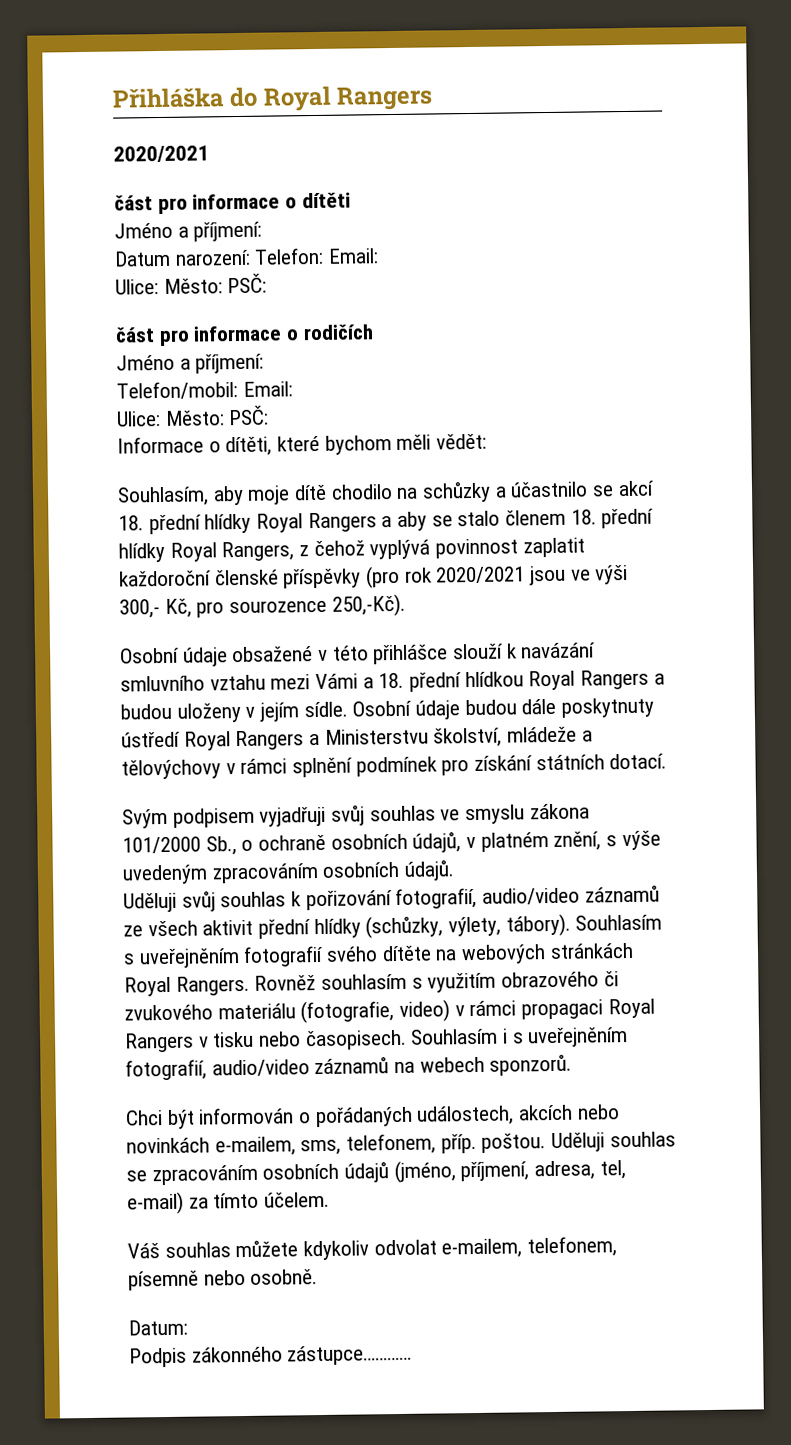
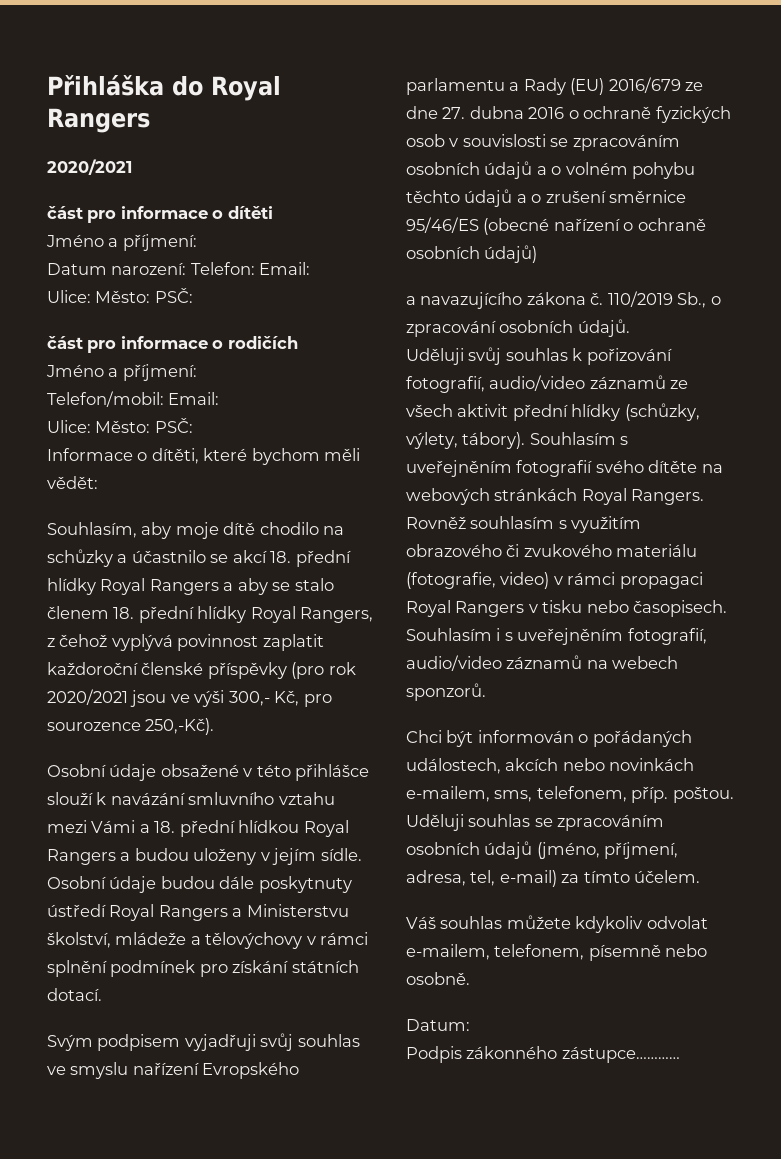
[529,803,590,820] [122,830,661,856] [122,863,319,885] zákona 101/2000 Sb., o ochraně osobních údajů, v platném znění, s výše uvedeným zpracováním -> [132,1062,300,1079] [406,77,704,95] [406,106,731,123] [406,134,680,151] [406,161,696,179] [406,189,687,207] [406,217,706,235] [406,245,538,263] [406,291,721,309] [406,320,496,337] nařízení Evropského parlamentu a Rady (EU) 2016/679 ze dne 27. dubna 2016 o ochraně fyzických osob v souvislosti se zpracováním osobních údajů a o volném pohybu těchto údajů a o zrušení směrnice 95/46/ES (obecné nařízení o ochraně osobních údajů) // a navazujícího zákona č. 110/2019 Sb., o zpracování

